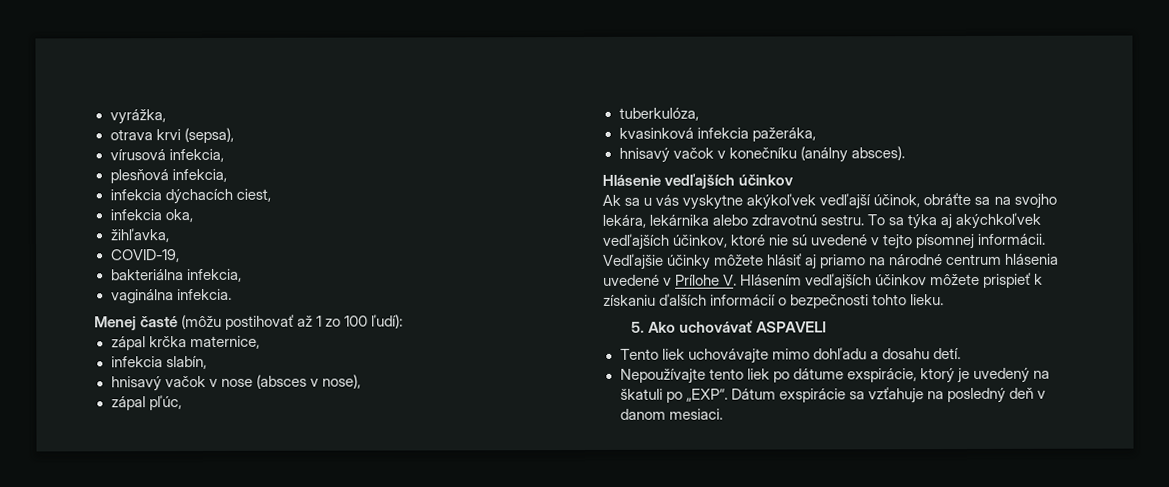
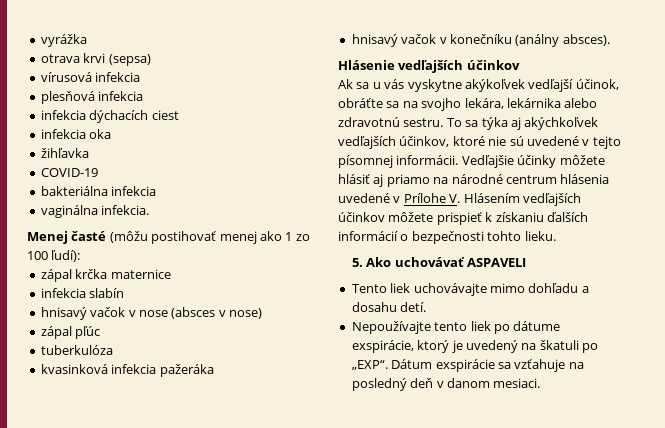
[109,109,166,125] vyrážka, -> [40,34,87,47] vyrážka
[183,127,234,144] (sepsa), -> [108,54,151,66] (sepsa)
[168,148,224,163] infekcia, -> [95,72,141,82] infekcia
[171,168,227,183] infekcia, -> [98,91,144,101] infekcia
[235,188,271,202] [109,209,193,223] [109,228,169,243] [110,249,180,263] ciest, // infekcia oka, // žihľavka, // COVID-19, -> [151,110,179,120] [40,129,112,139] [40,148,89,158] [40,168,98,177] ciest // infekcia oka // žihľavka // COVID-19
[186,268,242,283] infekcia, -> [111,186,157,196] infekcia
[297,315,314,327] až -> [219,231,282,244] menej ako
[189,335,260,350] [110,355,207,370] maternice, // infekcia slabín, -> [110,269,171,279] [40,288,125,298] maternice // infekcia slabín
[321,374,361,389] [110,395,182,411] [618,107,699,121] nose), // zápal pľúc, // tuberkulóza, -> [229,308,262,319] [40,326,101,339] [40,345,113,355] nose) // zápal pľúc // tuberkulóza
[751,127,816,142] pažeráka, -> [159,364,214,377] pažeráka

